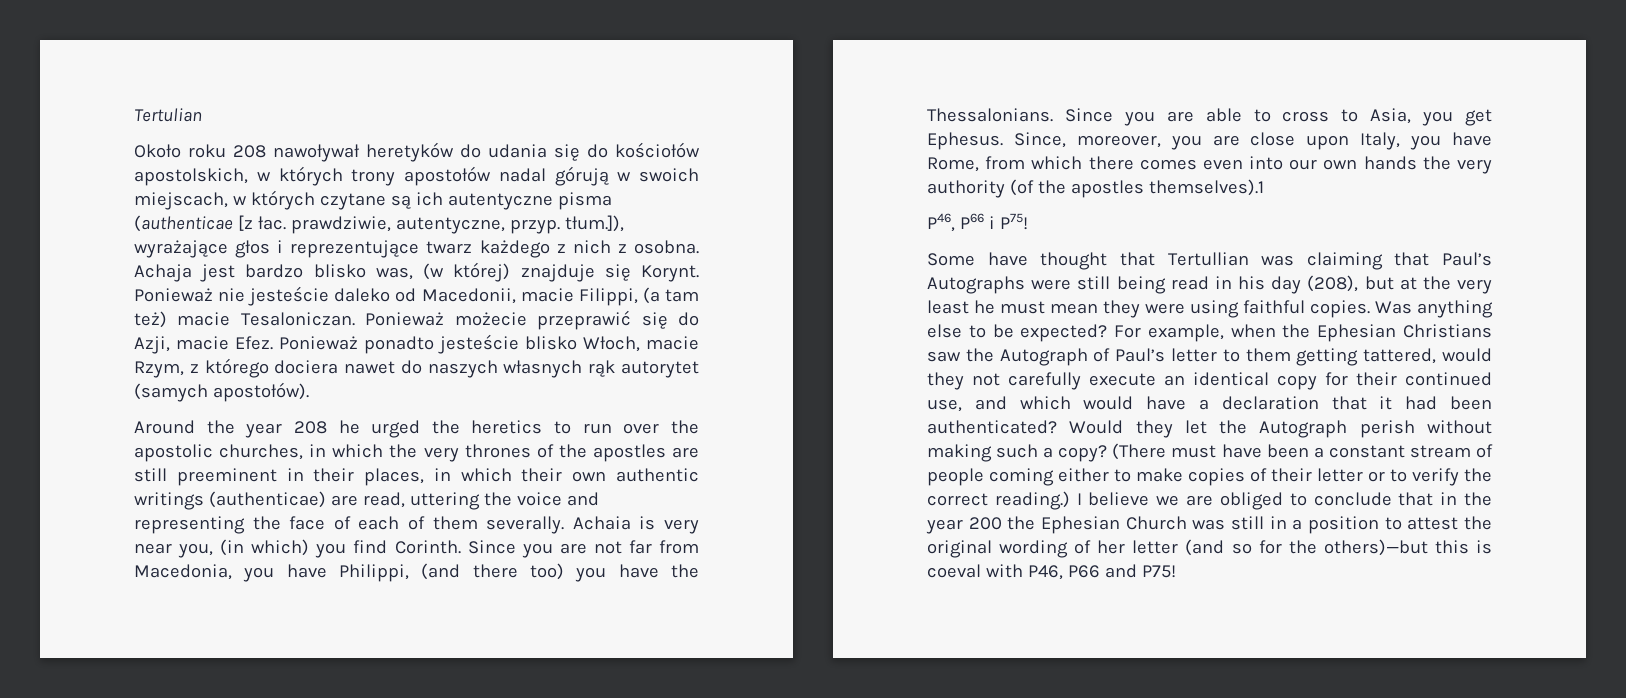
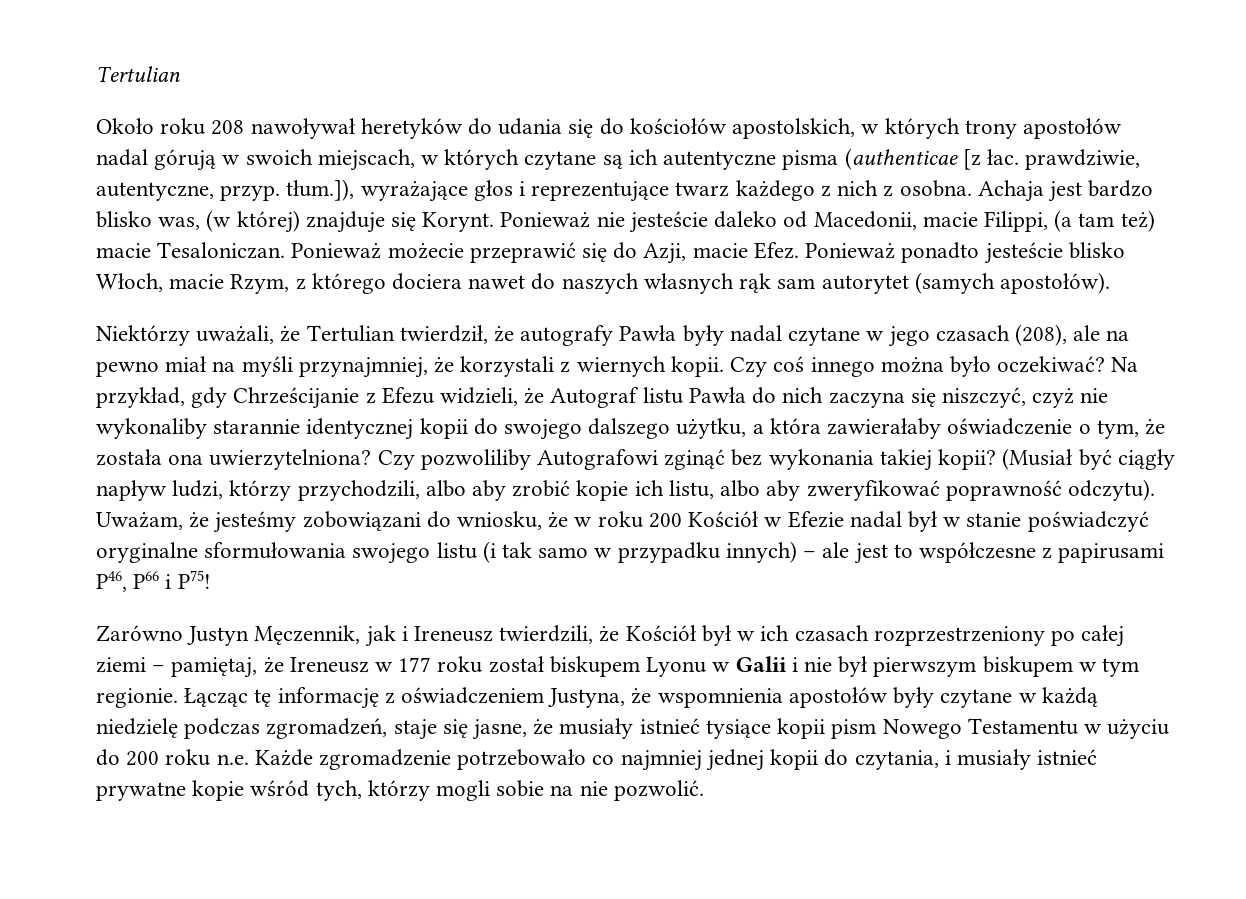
(616, 368) none -> [777,278,816,289] sam
[134,420,699,438] [134,444,700,462] [134,468,699,486] [134,491,599,510] [134,516,700,534] [134,539,699,558] [134,563,699,582] [927,108,1492,126] [927,132,1492,150] [927,156,1492,174] [927,179,1264,198] [927,213,1028,232] [927,252,1492,270] [927,275,1492,294] [927,300,1493,318] [927,324,1492,342] [927,348,1492,366] [927,372,1492,390] [927,396,1492,412] [927,420,1492,438] [927,443,1493,462] [927,468,1492,486] [927,491,1492,510] [926,516,1492,534] [927,539,1492,558] [927,564,1176,580] Around the year 208 he urged the heretics to run over the apostolic churches, in which the very thrones of the apostles are still preeminent in their places, in which their own authentic writings (authenticae) are read, uttering the voice and representing the face of each of them severally. Achaia is very near you, (in which) you find Corinth. Since you are not far from Macedonia, you have Philippi, (and there too) you have the Thessalonians. Since you are able to cross to Asia, you get Ephesus. Since, moreover, you are close upon Italy, you have Rome, from which there comes even into our own hands the very authority (of the apostles themselves).1 // P46, P66 i P75! // Some have thought that Tertullian was claiming that Paul’s Autographs were still being read in his day (208), but at the very least he must mean they were using faithful copies. Was anything else to be expected? For example, when the Ephesian Christians saw the Autograph of Paul’s letter to them getting tattered, would they not carefully execute an identical copy for their continued use, and which would have a declaration that it had been authenticated? Would they let the Autograph perish without making such a copy? (There must have been a constant stream of people coming either to make copies of their letter or to verify the correct reading.) I believe we are obliged to conclude that in the year 200 the Ephesian Church was still in a position to attest the original wording of her letter (and so for the others)—but this is coeval with P46, P66 and P75! -> [96,324,1130,347] [96,356,1139,378] [96,387,1109,409] [96,418,1165,440] [96,448,1175,471] [96,479,1155,501] [96,511,1149,533] [96,541,1165,564] [96,570,211,592] [96,625,1125,647] [96,656,1139,678] [96,687,1098,709] [96,718,1170,740] [96,749,1098,771] [96,780,704,801] Niektórzy uważali, że Tertulian twierdził, że autografy Pawła były nadal czytane w jego czasach (208), ale na pewno miał na myśli przynajmniej, że korzystali z wiernych kopii. Czy coś innego można było oczekiwać? Na przykład, gdy Chrześcijanie z Efezu widzieli, że Autograf listu Pawła do nich zaczyna się niszczyć, czyż nie wykonaliby starannie identycznej kopii do swojego dalszego użytku, a która zawierałaby oświadczenie o tym, że została ona uwierzytelniona? Czy pozwoliliby Autografowi zginąć bez wykonania takiej kopii? (Musiał być ciągły napływ ludzi, którzy przychodzili, albo aby zrobić kopie ich listu, albo aby zweryfikować poprawność odczytu). Uważam, że jesteśmy zobowiązani do wniosku, że w roku 200 Kościół w Efezie nadal był w stanie poświadczyć oryginalne sformułowania swojego listu (i tak samo w przypadku innych) – ale jest to współczesne z papirusami P46, P66 i P75! // Zarówno Justyn Męczennik, jak i Ireneusz twierdzili, że Kościół był w ich czasach rozprzestrzeniony po całej ziemi – pamiętaj, że Ireneusz w 177 roku został biskupem Lyonu w Galii i nie był pierwszym biskupem w tym regionie. Łącząc tę informację z oświadczeniem Justyna, że wspomnienia apostołów były czytane w każdą niedzielę podczas zgromadzeń, staje się jasne, że musiały istnieć tysiące kopii pism Nowego Testamentu w użyciu do 200 roku n.e. Każde zgromadzenie potrzebowało co najmniej jednej kopii do czytania, i musiały istnieć prywatne kopie wśród tych, którzy mogli sobie na nie pozwolić.

